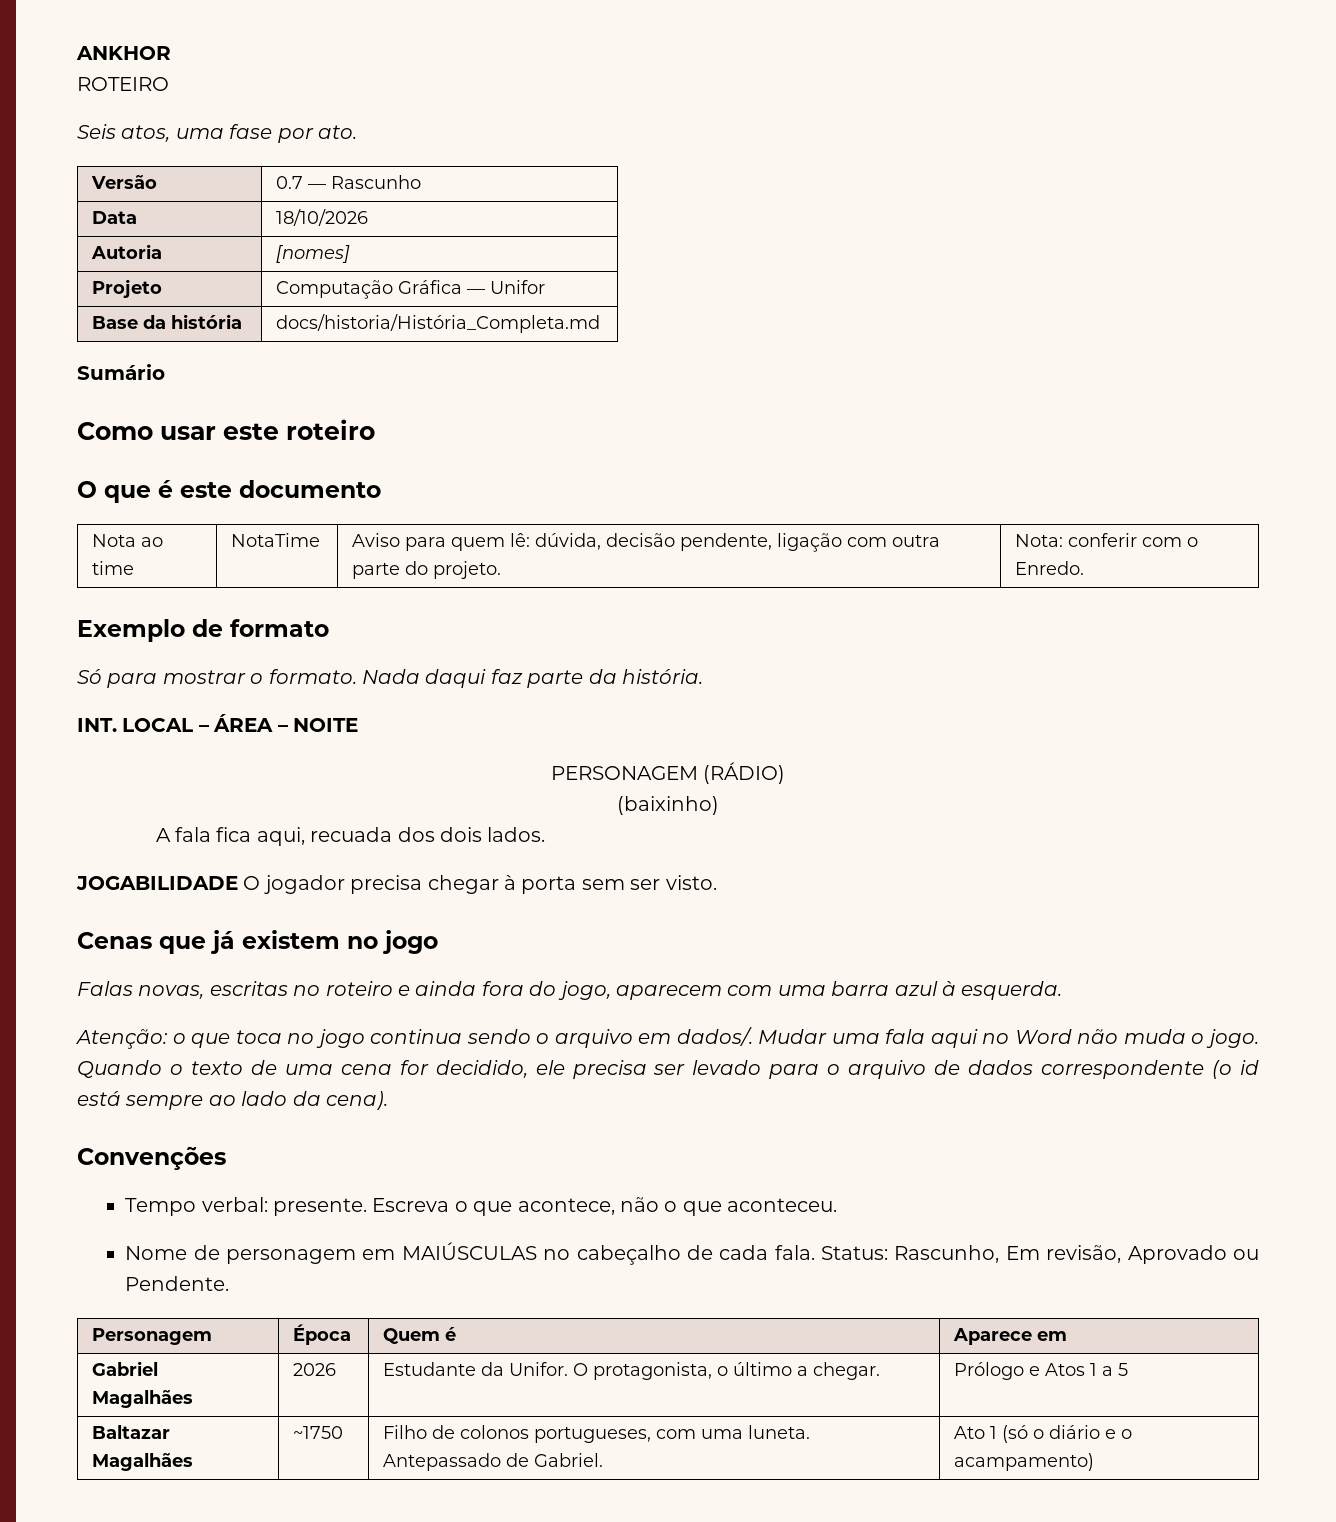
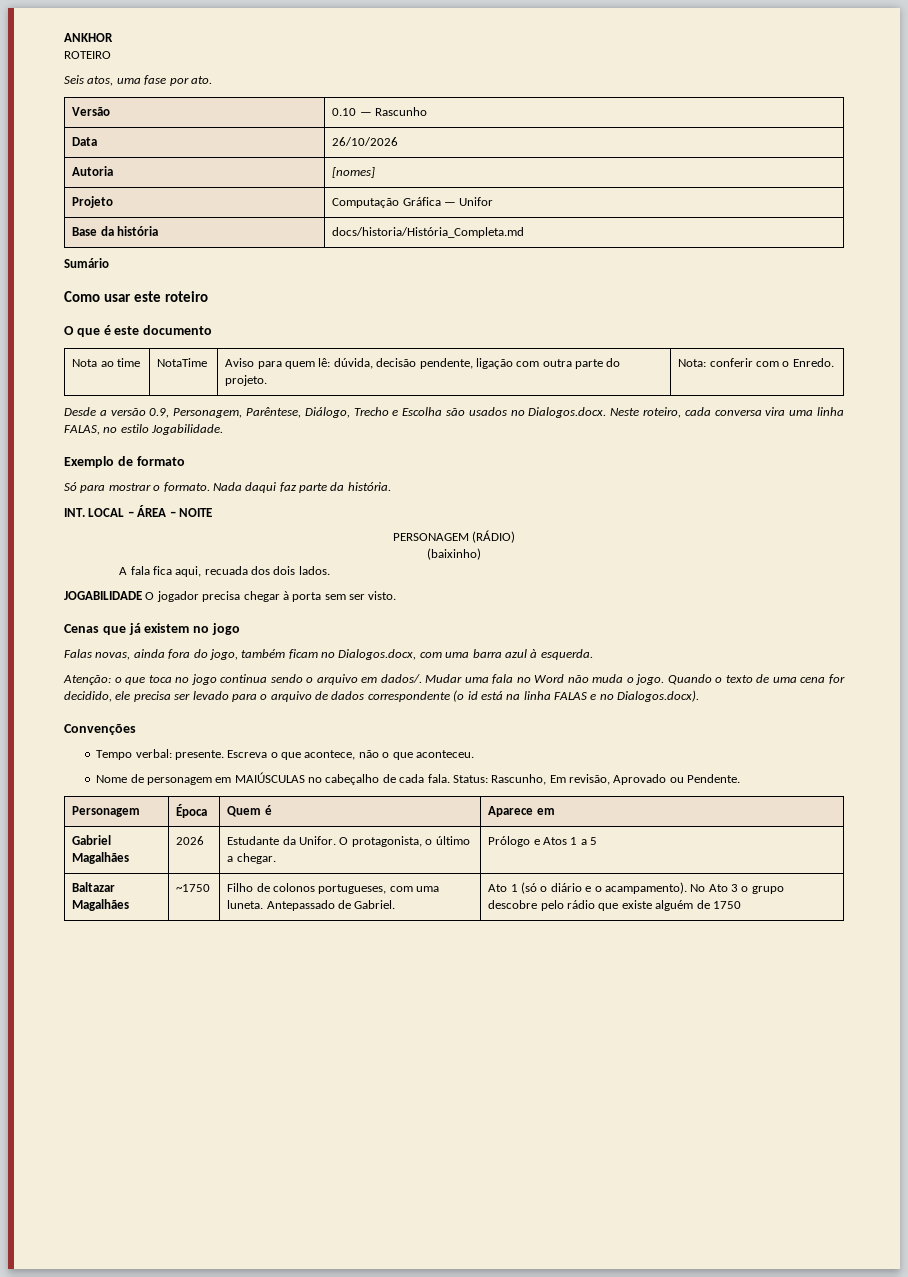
[276,176,304,189] 0.7 -> [332,108,357,116] 0.10
[276,209,369,226] 18/10/2026 -> [332,137,399,146] 26/10/2026
(1085, 568) none -> [64,407,844,418] [64,424,224,435] // Desde a versão 0.9, Personagem, Parêntese, Diálogo, Trecho e Escolha são usados no Dialogos.docx. Neste roteiro, cada conversa vira uma linha FALAS, no estilo Jogabilidade.
[209,981,722,1000] escritas no roteiro e ainda fora do jogo, aparecem -> [133,649,417,660] ainda fora do jogo, também ficam no Dialogos.docx,
[930,1029,978,1048] aqui -> (514, 679) none
[125,1091,388,1110] sempre ao lado da cena). -> [506,690,700,702] na linha FALAS e no Dialogos.docx).
[954,1453,1095,1471] acampamento) -> [604,882,784,894] [488,900,741,911] acampamento). No Ato 3 o grupo descobre pelo rádio que existe alguém de 1750

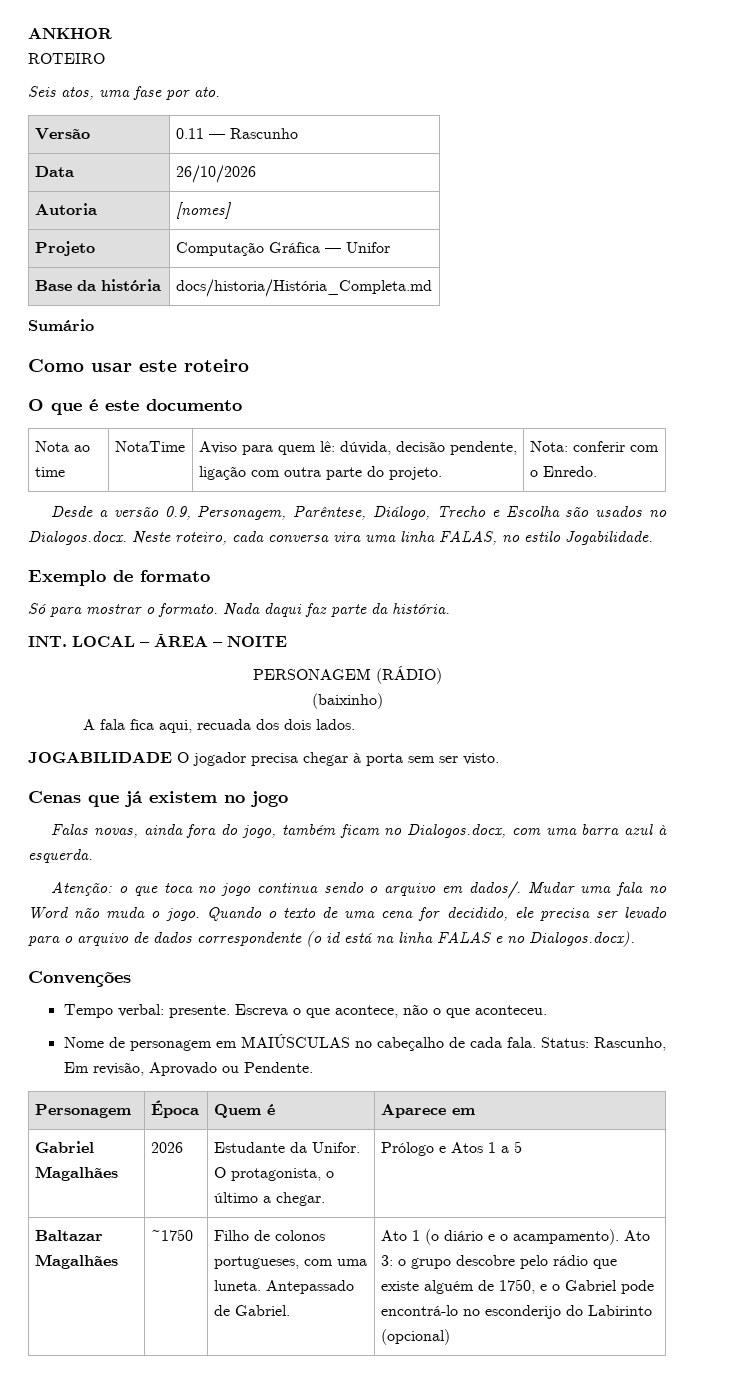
[332,108,357,116] 0.10 -> [175,128,204,139] 0.11
[520,882,548,894] (só o -> [424,1229,439,1245] (o
[690,884,738,892] No Ato 3 -> [623,1230,650,1241] [380,1255,393,1266] Ato 3:
[712,901,741,909] 1750 -> [498,1279,654,1294] [380,1305,652,1319] [380,1329,450,1345] 1750, e o Gabriel pode encontrá-lo no esconderijo do Labirinto (opcional)

